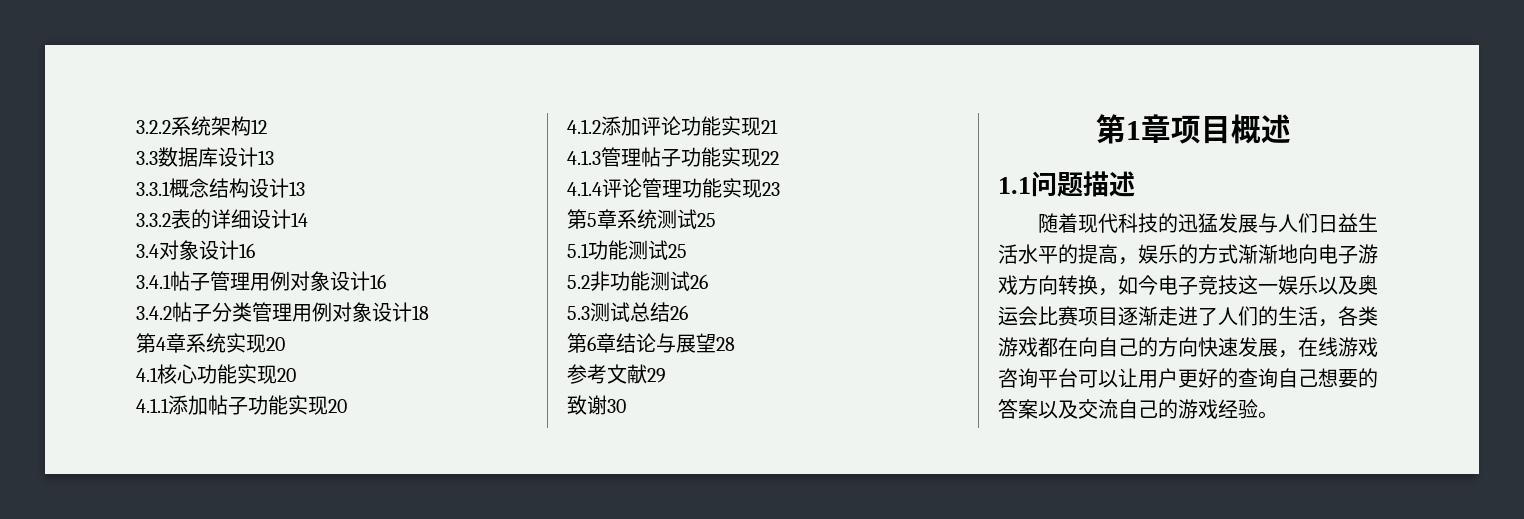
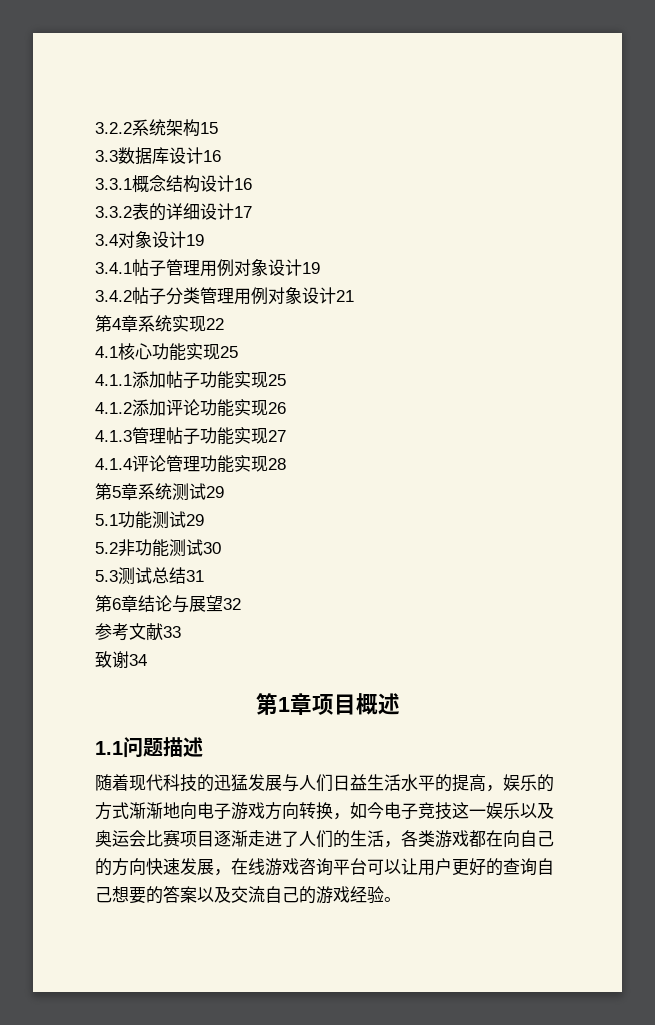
[251,119,267,134] 12 -> [200,122,218,134] 15
[258,150,274,165] 13 -> [203,150,221,162] 16
[289,181,305,196] 13 -> [234,178,252,190] 16
[291,212,308,227] 14 -> [234,206,252,218] 17
[239,243,255,258] 16 -> [186,234,204,246] 19
[370,274,386,289] 16 -> [302,262,320,274] 19
[412,305,429,320] 18 -> [336,290,354,302] 21
[266,337,285,351] 20 -> [206,318,224,330] 22
[277,368,296,382] 20 -> [220,346,238,358] 25
[328,399,347,413] 20 -> [268,374,286,386] 25
[761,119,778,134] 21 -> [268,402,286,414] 26
[761,151,779,165] 22 -> [268,430,286,442] 27
[762,182,780,196] 23 -> [268,458,286,470] 28
[697,213,716,227] 25 -> [206,486,224,498] 29
[668,244,687,258] 25 -> [186,514,204,526] 29
[690,274,708,289] 26 -> [203,542,221,554] 30
[670,305,688,320] 26 -> [186,570,204,582] 31
[716,337,735,351] 28 -> [223,598,241,610] 32
[647,368,666,383] 29 -> [163,626,181,638] 33
[607,399,626,413] 30 -> [129,654,147,666] 34

